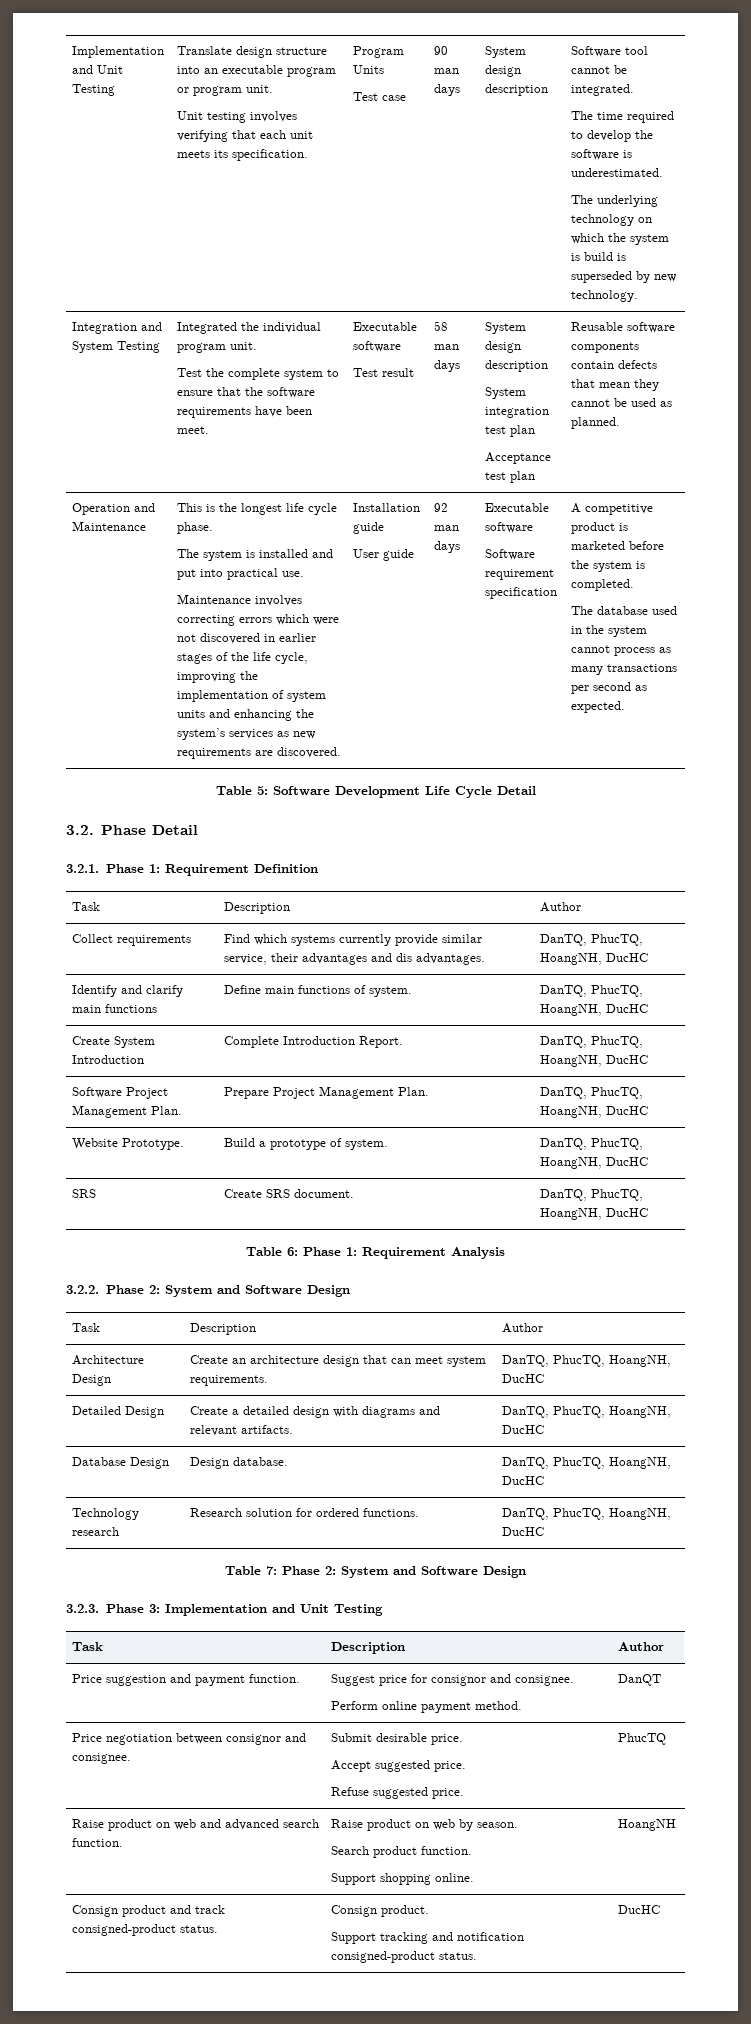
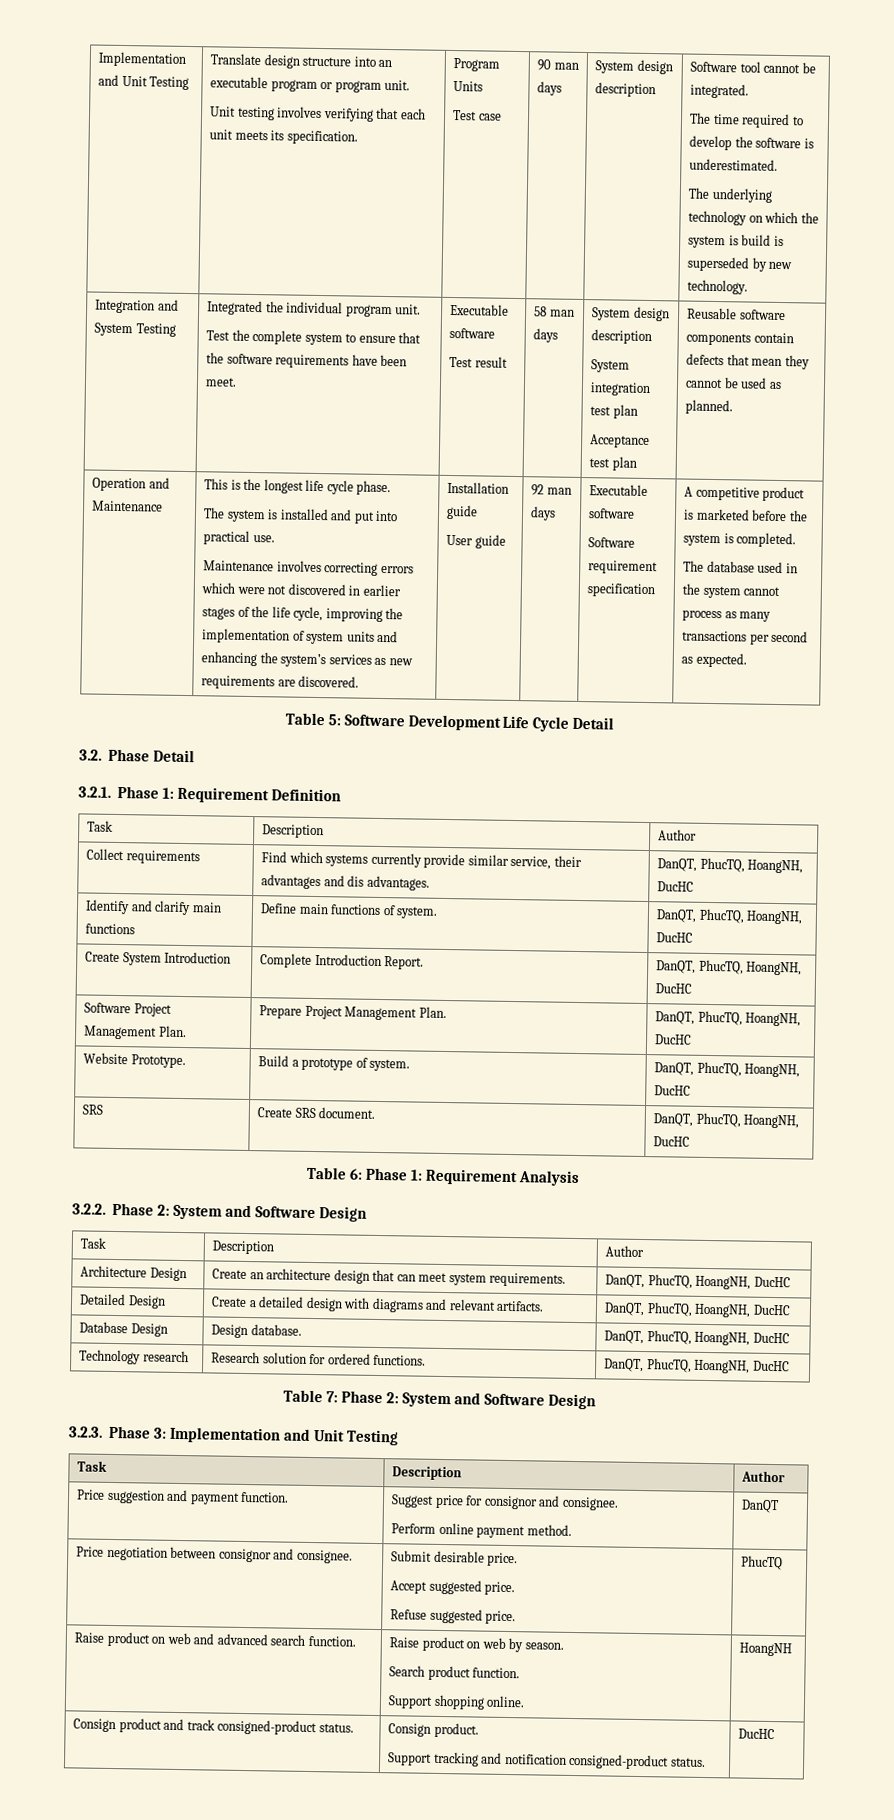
[540,934,588,946] DanTQ, -> [657,858,698,872] DanQT,
[540,985,588,997] DanTQ, -> [656,909,698,923] DanQT,
[540,1036,588,1048] DanTQ, -> [656,960,697,974] DanQT,
[540,1087,588,1099] DanTQ, -> [655,1011,696,1025] DanQT,
[540,1138,588,1150] DanTQ, -> [654,1062,695,1076] DanQT,
[540,1189,588,1201] DanTQ, -> [653,1113,694,1127] DanQT,
[502,1355,550,1367] DanTQ, -> [605,1274,646,1289] DanQT,
[502,1406,550,1418] DanTQ, -> [604,1302,646,1317] DanQT,
[502,1457,550,1469] DanTQ, -> [604,1330,645,1345] DanQT,
[502,1508,550,1520] DanTQ, -> [604,1358,645,1373] DanQT,

